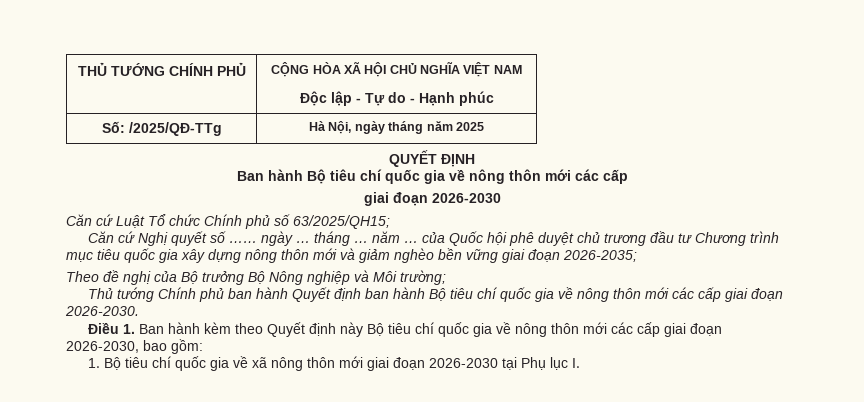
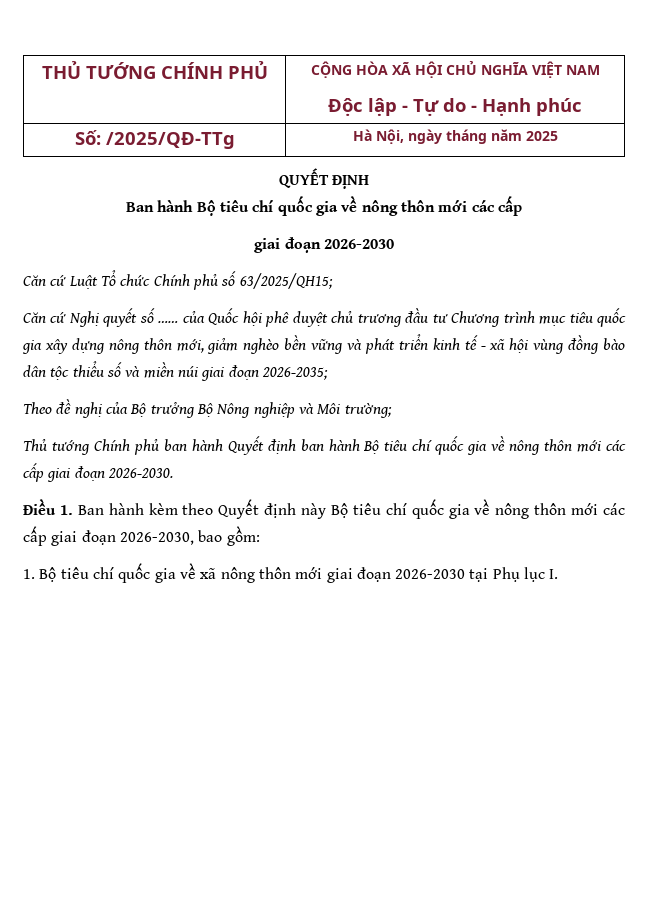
[261,231,419,246] ngày … tháng … năm … -> (179, 322) none
[313,248,355,260] mới và -> [176,339,204,353] mới,
(498, 256) none -> [347,334,625,354] [23,361,198,380] và phát triển kinh tế - xã hội vùng đồng bào dân tộc thiểu số và miền núi

